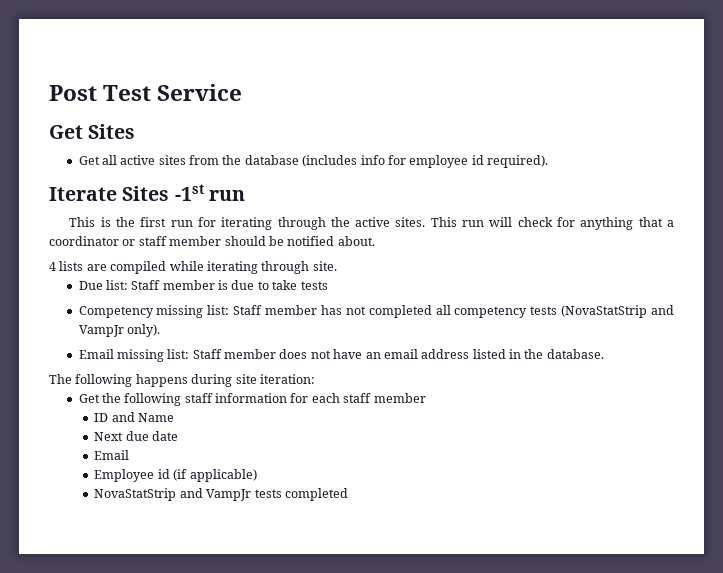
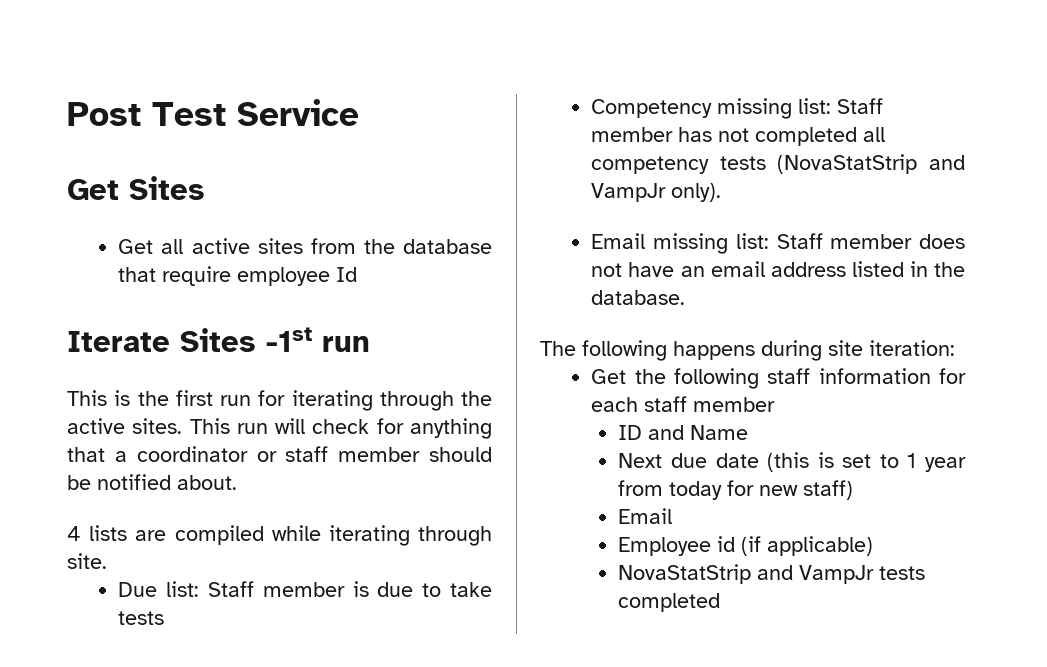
[302,155,549,168] (includes info for employee id required). -> [118,266,358,286] that require employee Id
(179, 436) none -> [767,452,966,472] [618,480,854,500] (this is set to 1 year from today for new staff)

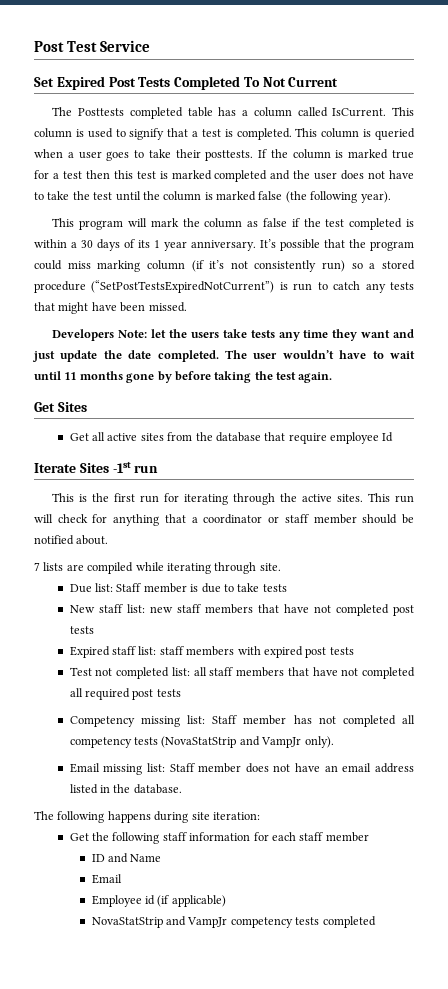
(359, 112) none -> [34,76,339,90] [52,107,415,119] [34,128,415,140] [34,149,415,161] [34,170,415,182] [34,191,391,203] [52,218,414,230] [34,239,414,251] [34,260,415,272] [34,280,415,293] [34,302,187,314] [52,329,414,341] [32,350,415,362] [34,371,333,383] // Set Expired Post Tests Completed To Not Current // The Posttests completed table has a column called IsCurrent. This column is used to signify that a test is completed. This column is queried when a user goes to take their posttests. If the column is marked true for a test then this test is marked completed and the user does not have to take the test until the column is marked false (the following year). // This program will mark the column as false if the test completed is within a 30 days of its 1 year anniversary. It’s possible that the program could miss marking column (if it’s not consistently run) so a stored procedure (“SetPostTestsExpiredNotCurrent”) is run to catch any tests that might have been missed. // Developers Note: let the users take tests any time they want and just update the date completed. The user wouldn’t have to wait until 11 months gone by before taking the test again.
[67,526,81,541] 4 -> [34,562,40,571] 7
(165, 618) none -> [69,604,415,616] [69,626,94,634] [69,646,354,658] [69,667,415,679] [69,688,181,700] // New staff list: new staff members that have not completed post tests // Expired staff list: staff members with expired post tests // Test not completed list: all staff members that have not completed all required post tests
[618,452,966,472] [618,480,854,500] // Next due date (this is set to 1 year from today for new staff) -> (162, 858) none
(875, 574) none -> [230,917,293,928] competency

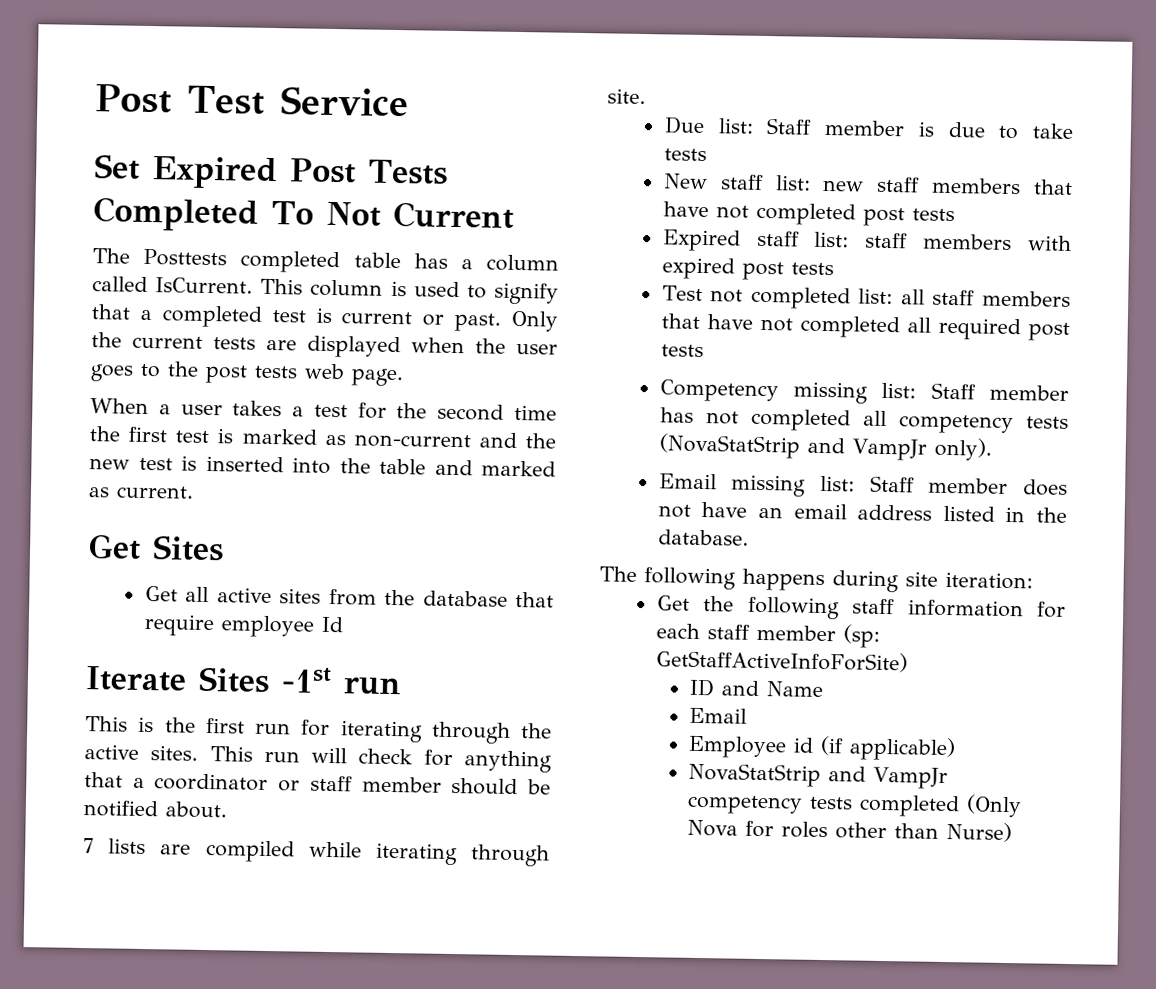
[201,128,415,140] [34,149,415,161] [34,170,415,182] [34,191,391,203] [52,218,414,230] [34,239,414,251] [34,260,415,272] [34,280,415,293] [34,302,187,314] [52,329,414,341] [32,350,415,362] [34,371,333,383] test is completed. This column is queried when a user goes to take their posttests. If the column is marked true for a test then this test is marked completed and the user does not have to take the test until the column is marked false (the following year). // This program will mark the column as false if the test completed is within a 30 days of its 1 year anniversary. It’s possible that the program could miss marking column (if it’s not consistently run) so a stored procedure (“SetPostTestsExpiredNotCurrent”) is run to catch any tests that might have been missed. // Developers Note: let the users take tests any time they want and just update the date completed. The user wouldn’t have to wait until 11 months gone by before taking the test again. -> [161,305,558,332] [91,332,558,359] [90,361,404,387] [90,398,557,421] [89,426,556,449] [89,455,556,477] [88,485,194,499] completed test is current or past. Only the current tests are displayed when the user goes to the post tests web page. // When a user takes a test for the second time the first test is marked as non-current and the new test is inserted into the table and marked as current.
(369, 837) none -> [842,624,880,648] [655,649,908,673] (sp: GetStaffActiveInfoForSite)
(376, 922) none -> [965,794,1022,818] [686,819,1012,843] (Only Nova for roles other than Nurse)

